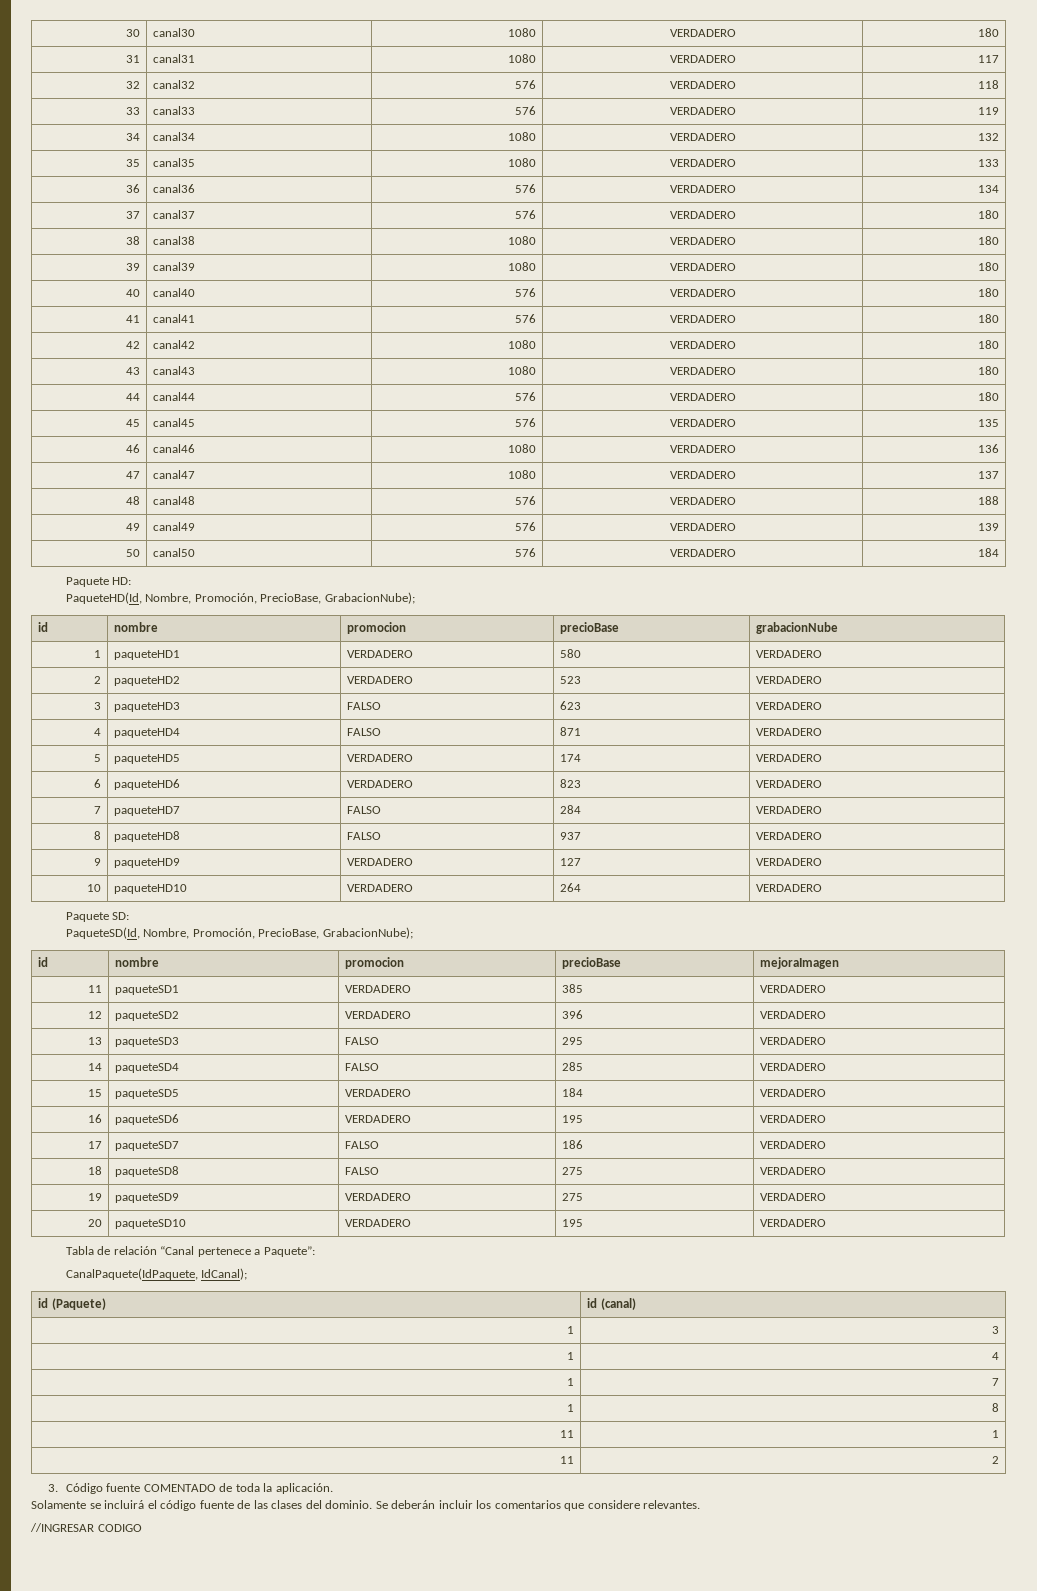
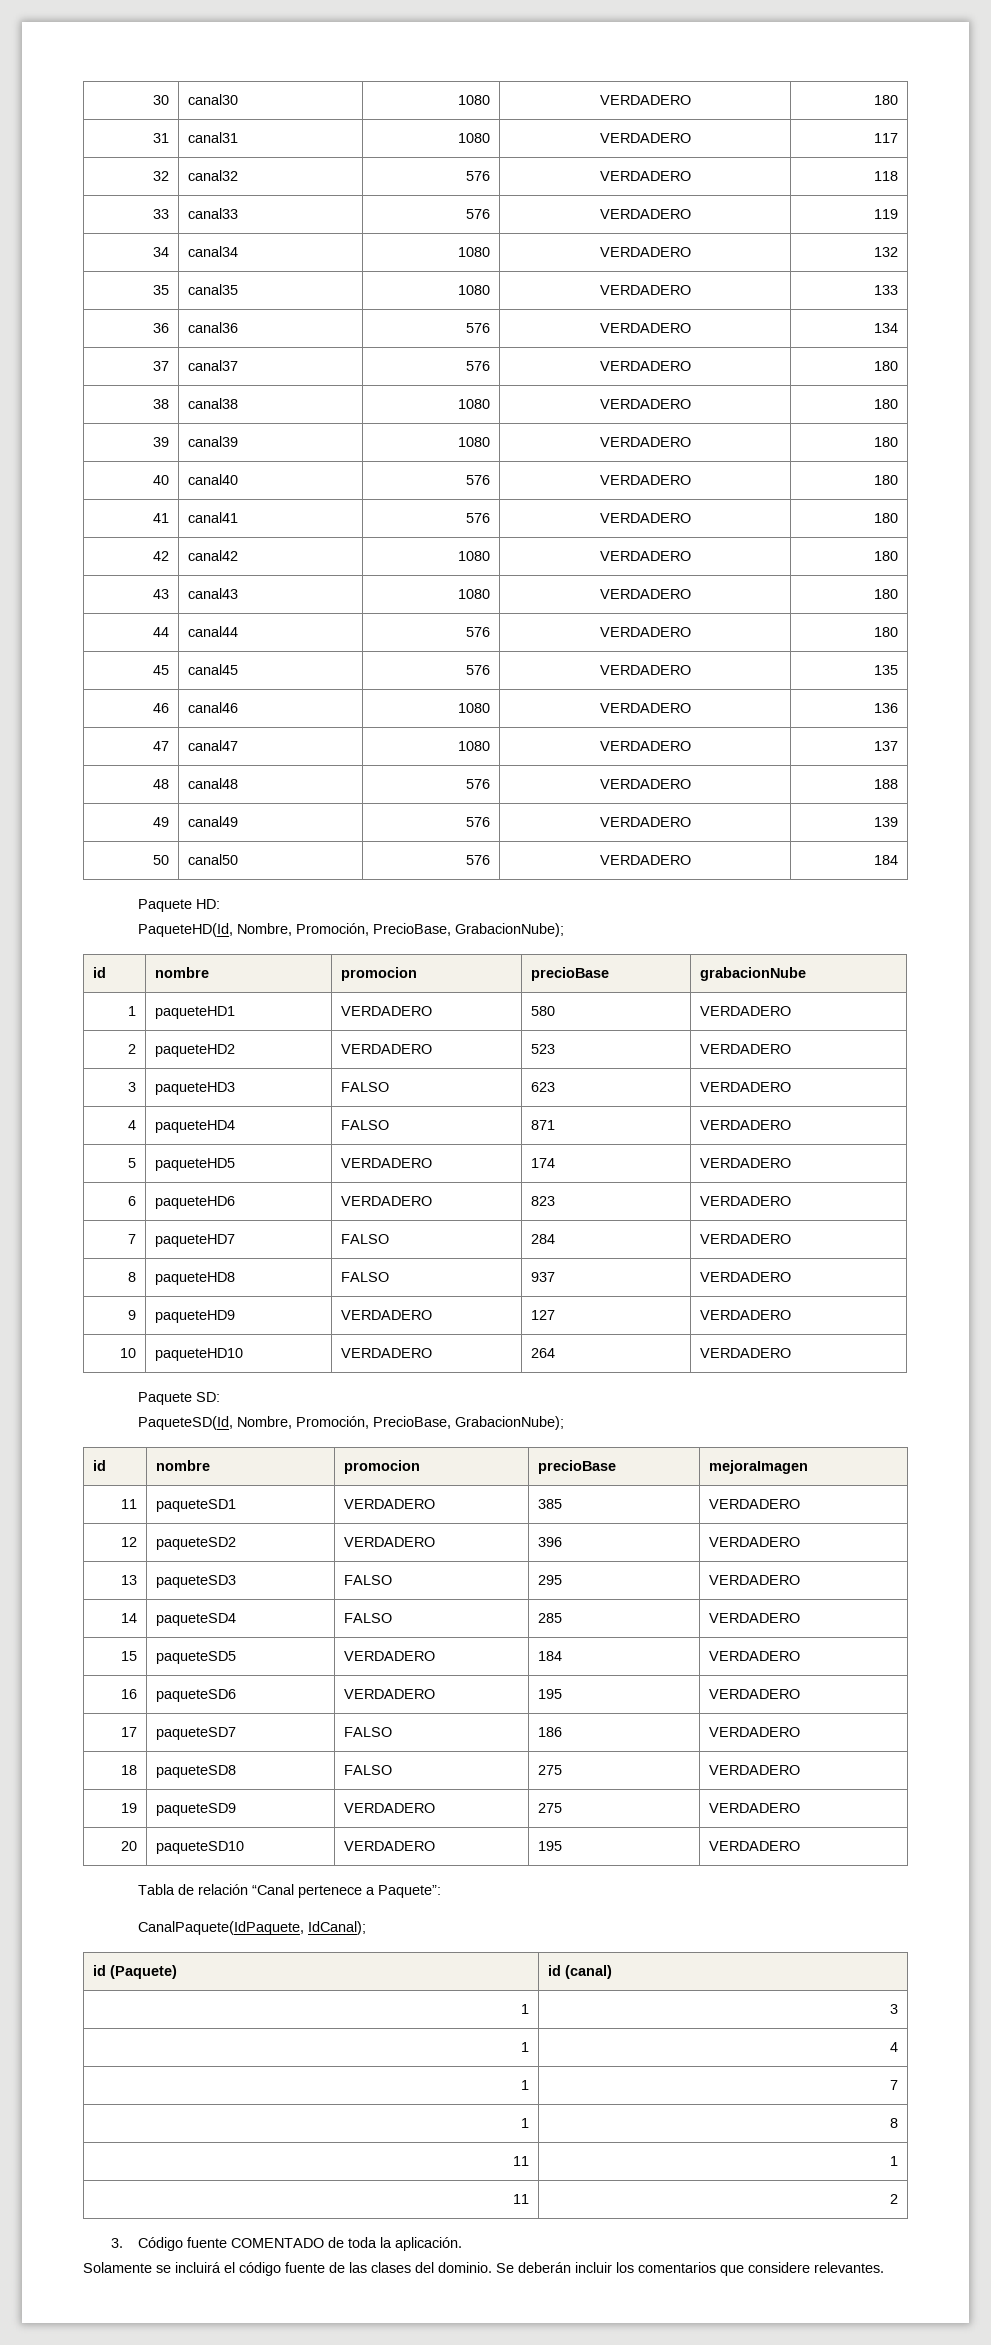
[30,1523,142,1532] // //INGRESAR CODIGO -> (884, 2267) none

